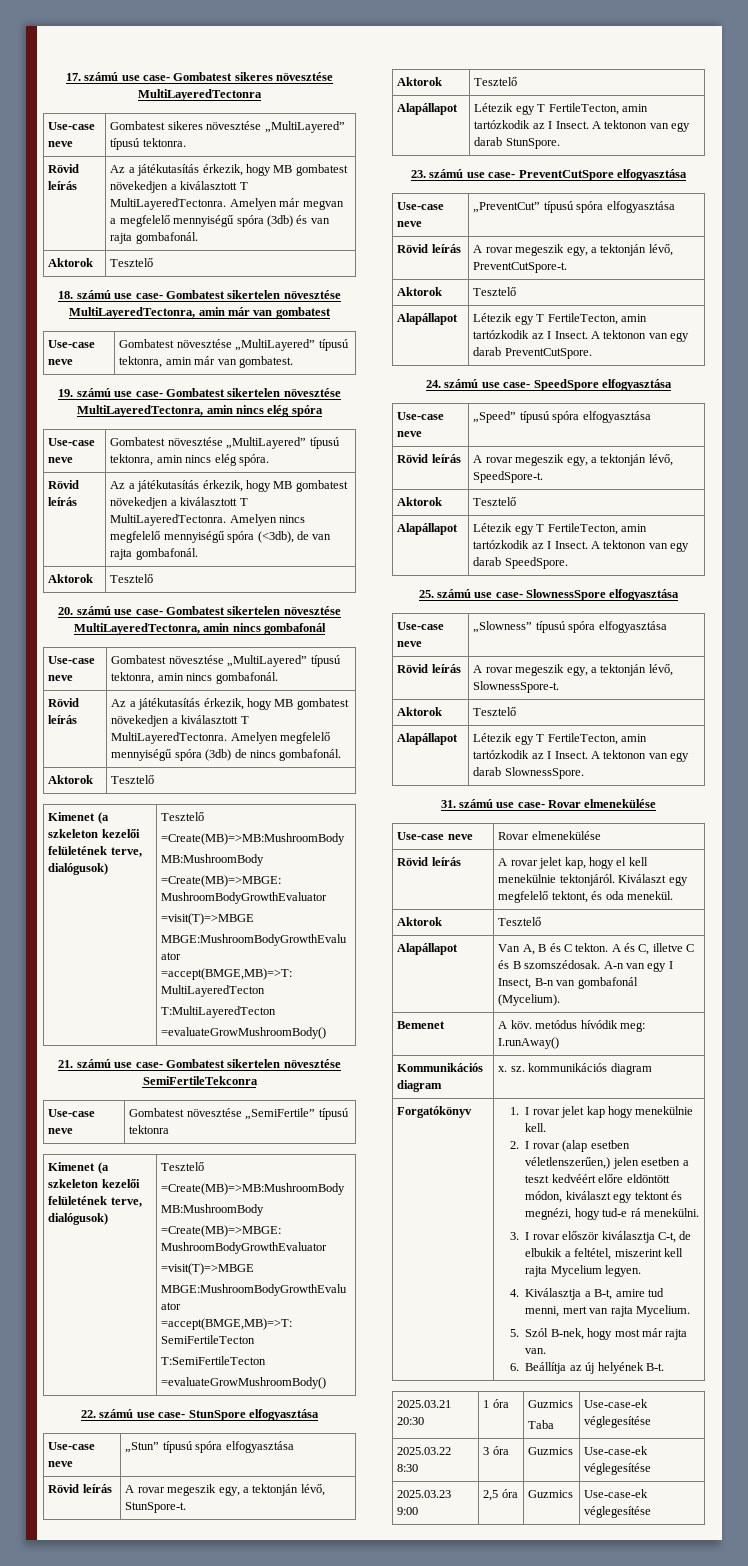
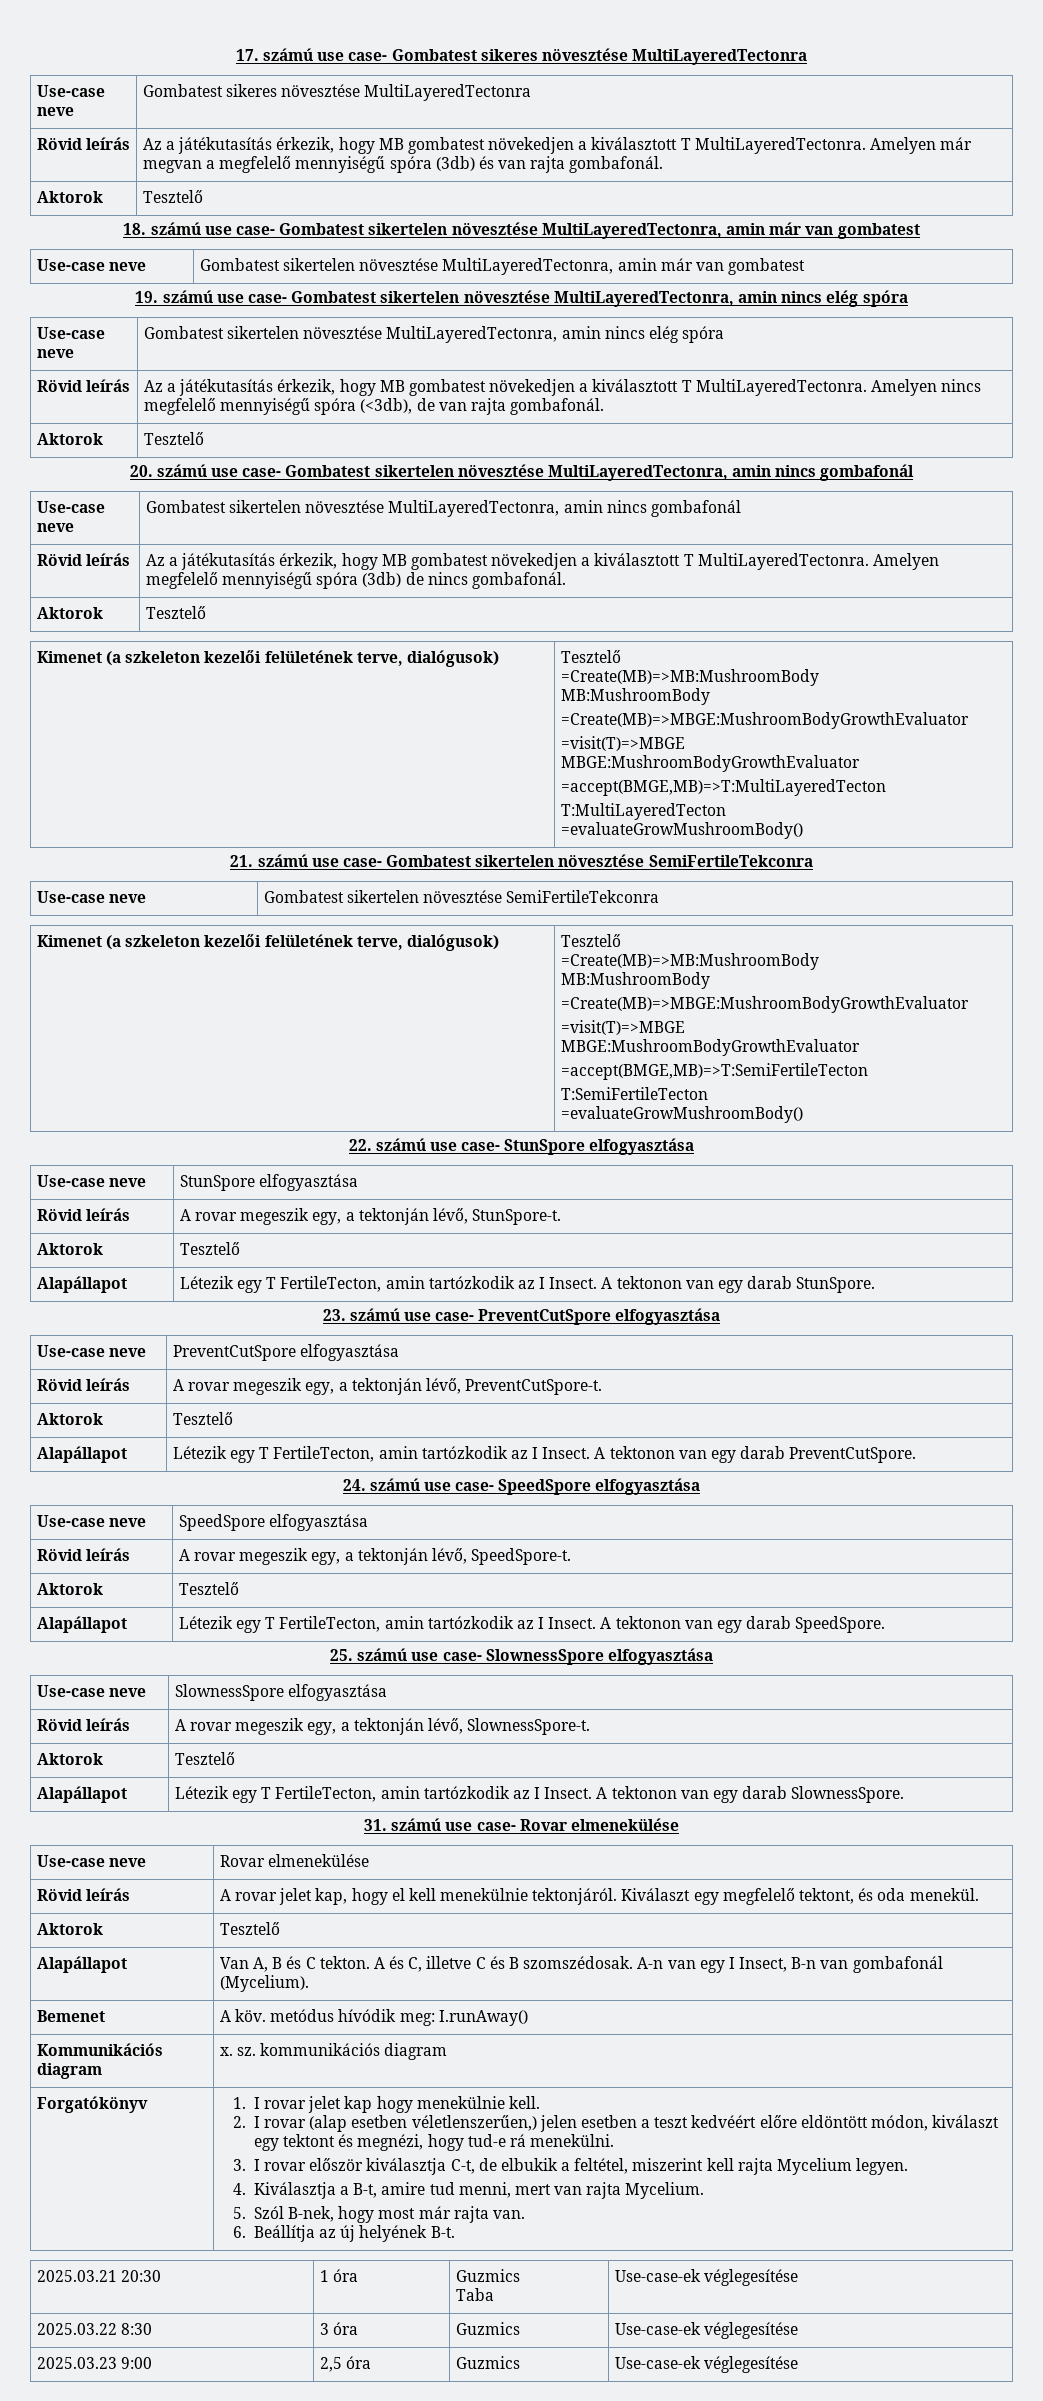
[264,121,345,133] [110,138,186,150] „MultiLayered” típusú tektonra. -> [364,84,532,101] MultiLayeredTectonra
[176,339,349,351] [119,356,293,368] növesztése „MultiLayered” típusú tektonra, amin már van gombatest. -> [282,258,806,275] sikertelen növesztése MultiLayeredTectonra, amin már van gombatest
[167,437,340,449] [110,454,269,466] növesztése „MultiLayered” típusú tektonra, amin nincs elég spóra. -> [226,326,725,343] sikertelen növesztése MultiLayeredTectonra, amin nincs elég spóra
[168,655,341,667] [111,672,278,684] növesztése „MultiLayered” típusú tektonra, amin nincs gombafonál. -> [228,500,741,517] sikertelen növesztése MultiLayeredTectonra, amin nincs gombafonál
[186,1108,349,1120] [129,1125,170,1134] növesztése „SemiFertile” típusú tektonra -> [346,890,660,903] sikertelen növesztése SemiFertileTekconra
[125,1441,223,1453] „Stun” típusú spóra -> [179,1175,255,1191] StunSpore
[473,201,604,213] „PreventCut” típusú spóra -> [172,1345,296,1361] PreventCutSpore
[473,411,580,423] „Speed” típusú spóra -> [178,1514,265,1531] SpeedSpore
[473,621,596,633] „Slowness” típusú spóra -> [174,1684,284,1701] SlownessSpore

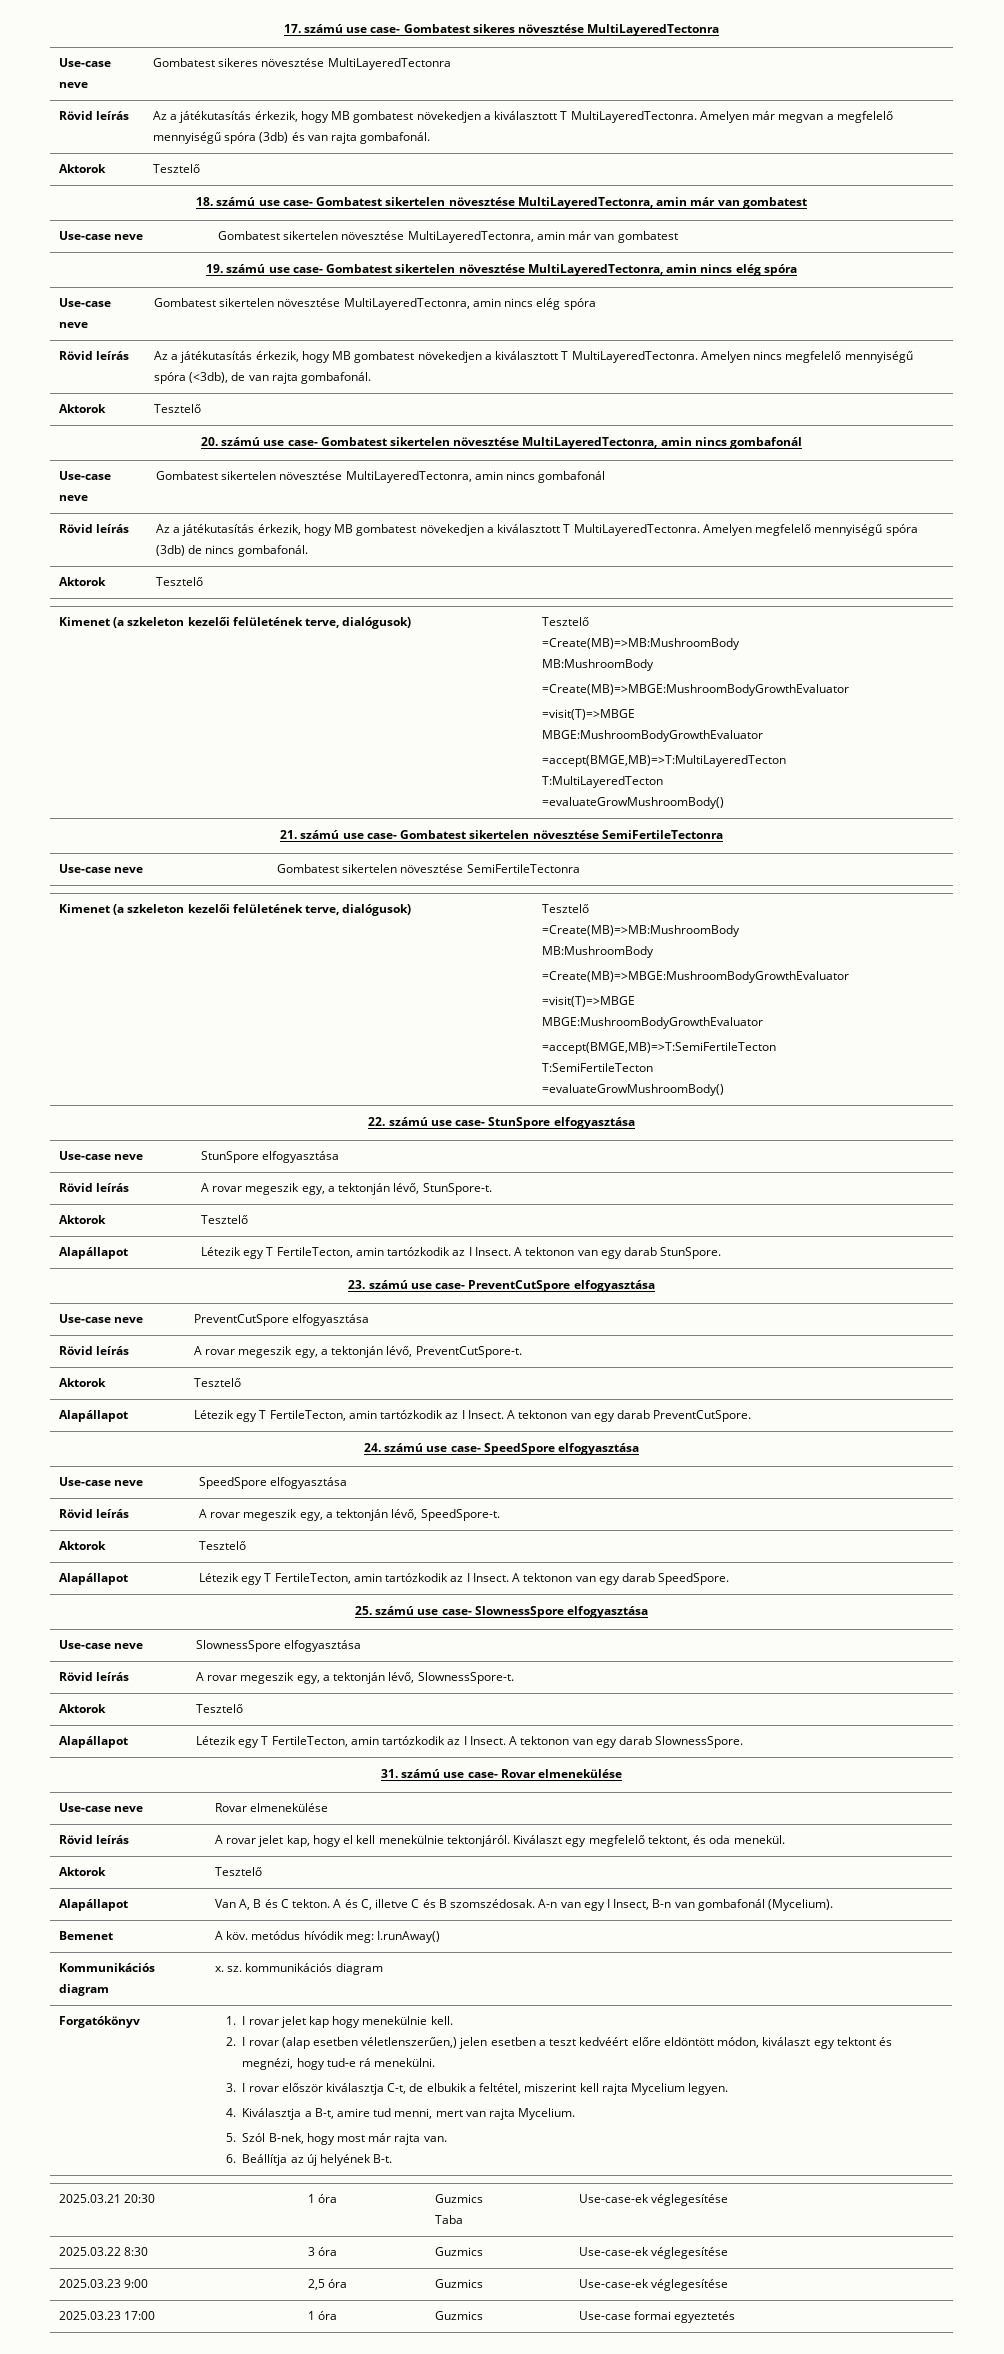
[648,855,813,867] [36,891,146,903] [263,890,660,903] SemiFertileTekconra // Use-case neve | Gombatest sikertelen növesztése SemiFertileTekconra -> [601,830,723,839] [58,864,144,873] [276,864,580,873] SemiFertileTectonra // Use-case neve | Gombatest sikertelen növesztése SemiFertileTectonra
(798, 2364) none -> [58,2311,156,2320] [307,2311,338,2320] [434,2311,483,2320] [578,2311,736,2323] // 2025.03.23 17:00 | 1 óra | Guzmics | Use-case formai egyeztetés

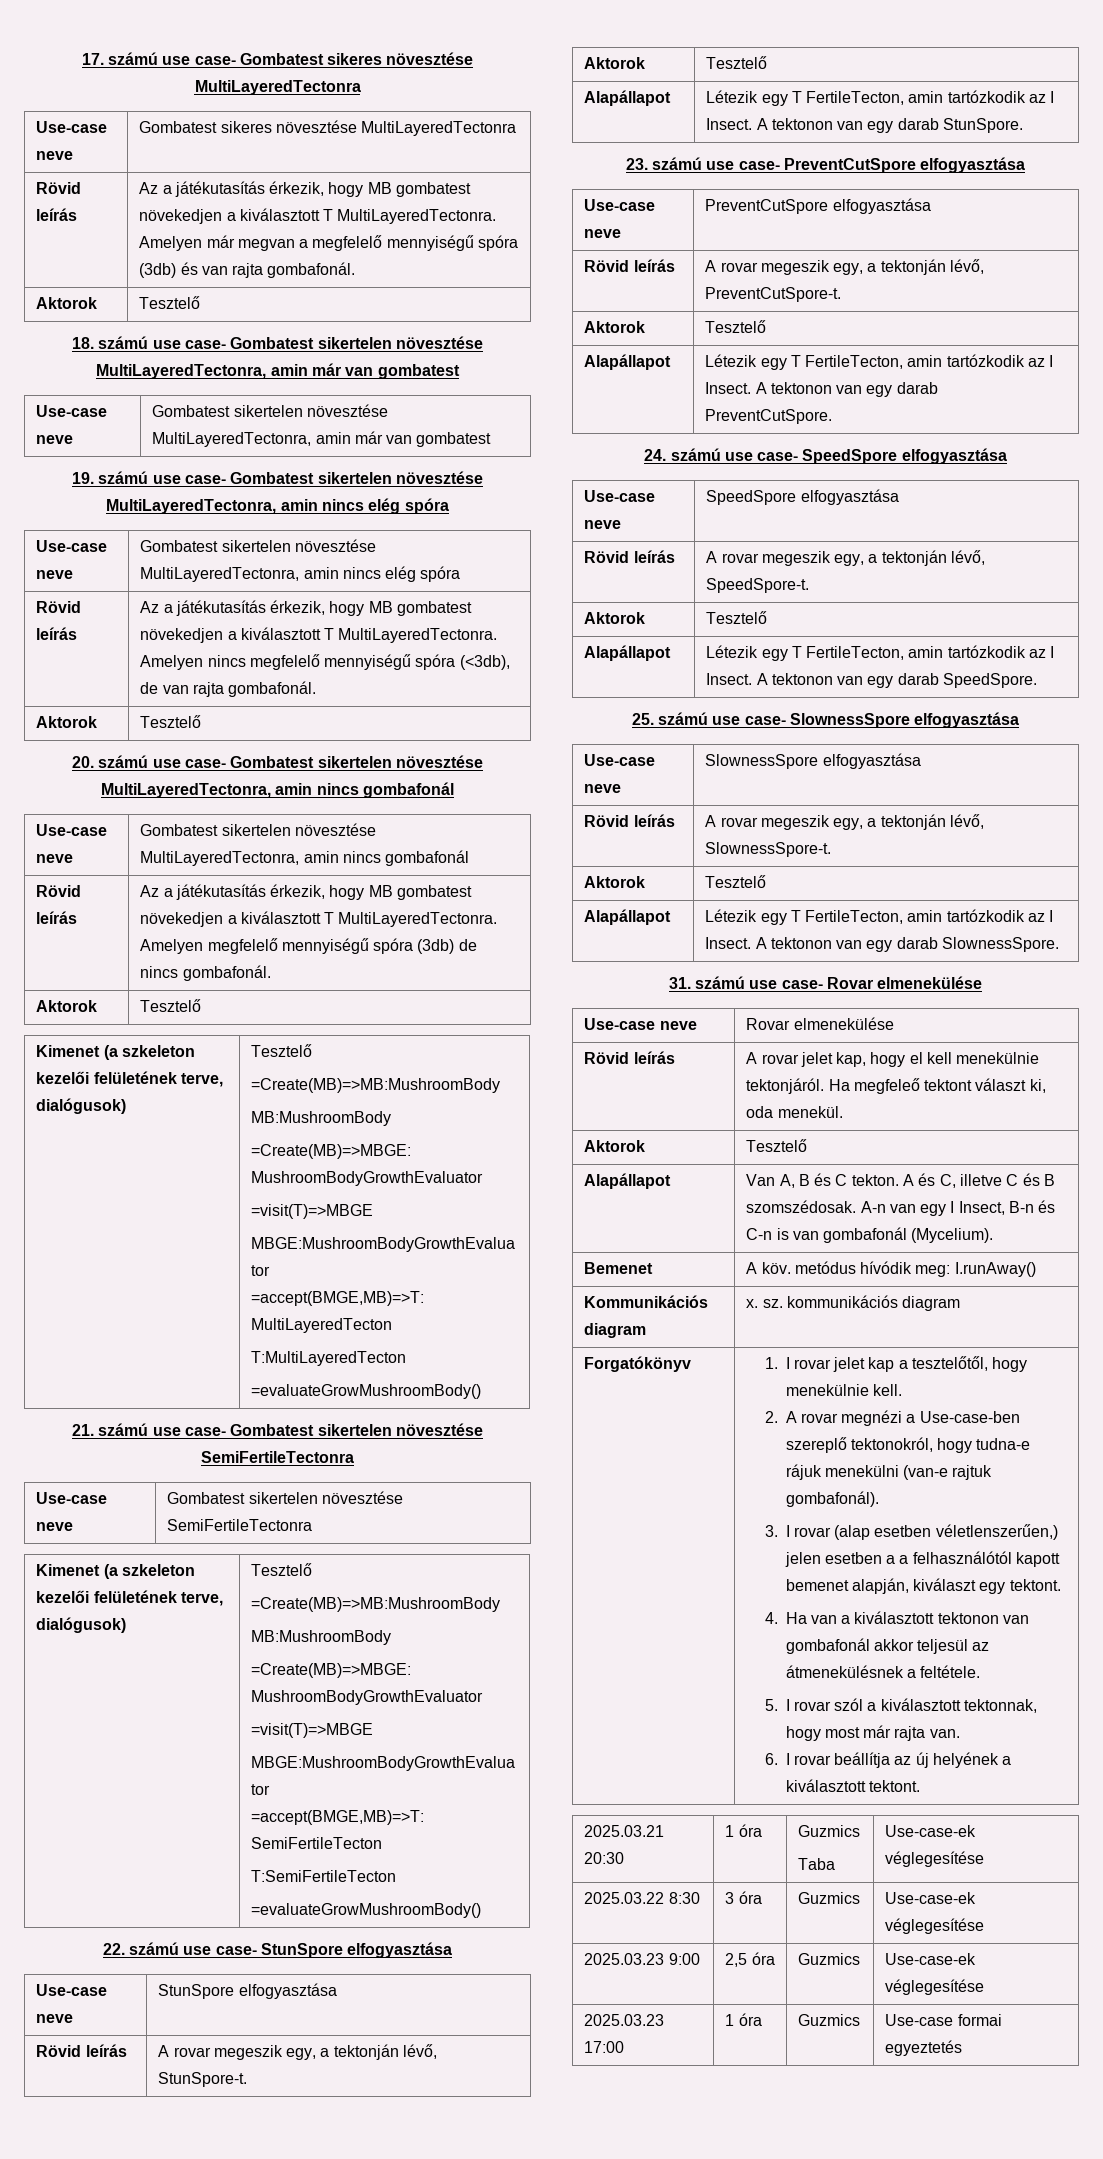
[513,1835,707,1847] Kiválaszt egy megfelelő tektont, és -> [828,1078,1046,1094] Ha megfeleő tektont választ ki,
(672, 1903) none -> [1038,1200,1056,1213] [746,1228,789,1240] és C-n is
(330, 2022) none -> [898,1356,989,1371] a tesztelőtől,
(237, 2041) none -> [785,1410,1020,1426] [785,1437,1031,1453] [785,1464,993,1480] [785,1491,879,1507] [764,1525,778,1537] A rovar megnézi a Use-case-ben szereplő tektonokról, hogy tudna-e rájuk menekülni (van-e rajtuk gombafonál). // 3.
[549,2037,893,2049] [242,2058,436,2070] [226,2083,729,2095] [226,2108,576,2120] [226,2133,304,2144] teszt kedvéért előre eldöntött módon, kiválaszt egy tektont és megnézi, hogy tud-e rá menekülni. // 3. I rovar először kiválasztja C-t, de elbukik a feltétel, miszerint kell rajta Mycelium legyen. // 4. Kiválasztja a B-t, amire tud menni, mert van rajta Mycelium. // 5. Szól B-nek, -> [899,1551,1061,1567] [785,1578,1061,1594] [764,1611,1030,1624] [785,1638,990,1654] [785,1665,981,1678] [764,1698,1038,1713] a felhasználótól kapott bemenet alapján, kiválaszt egy tektont. // 4. Ha van a kiválasztott tektonon van gombafonál akkor teljesül az átmenekülésnek a feltétele. // 5. I rovar szól a kiválasztott tektonnak,
[242,2154,393,2166] Beállítja az új helyének B-t. -> [785,1752,1012,1768] [785,1779,920,1792] I rovar beállítja az új helyének a kiválasztott tektont.

